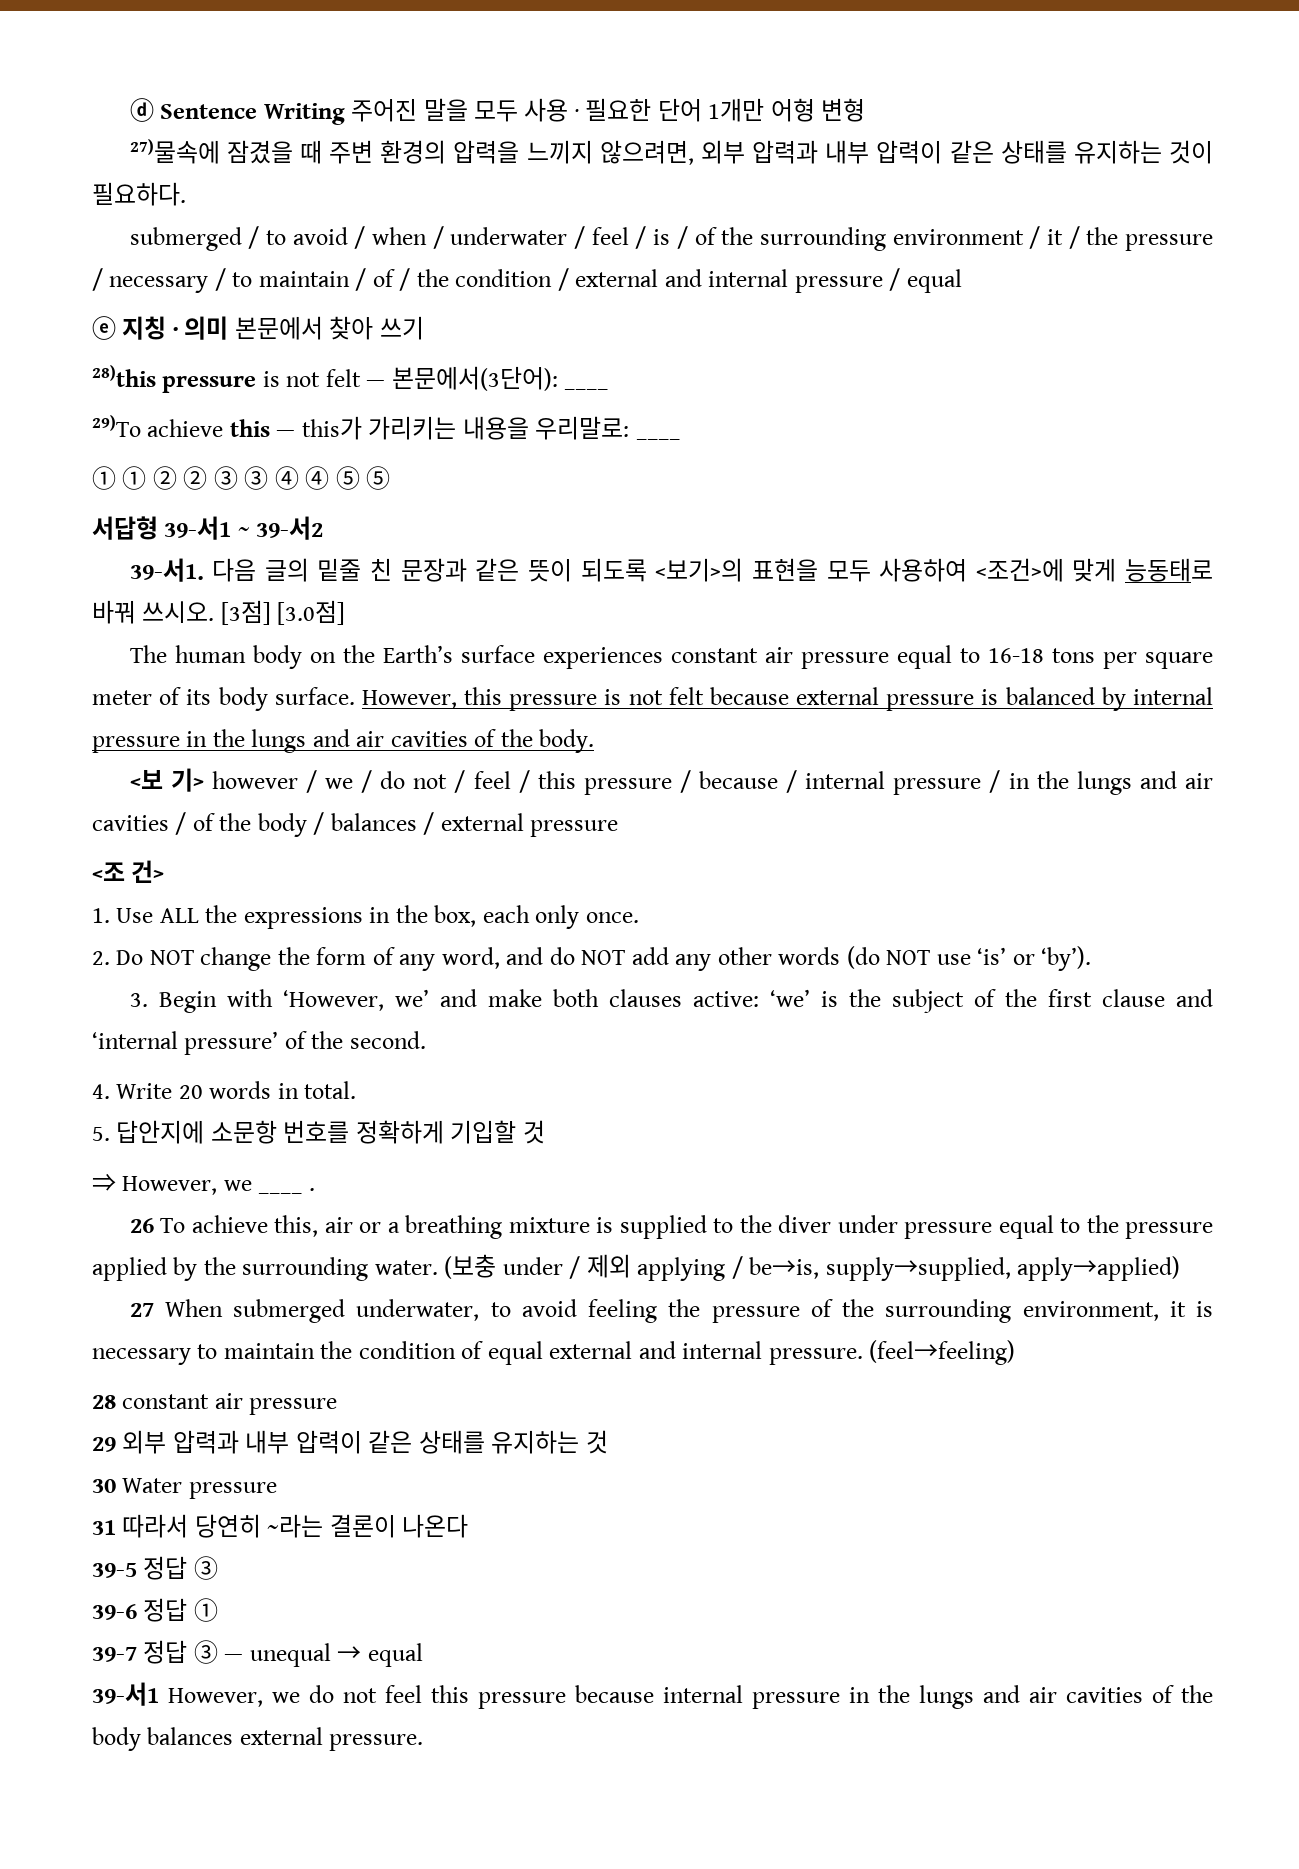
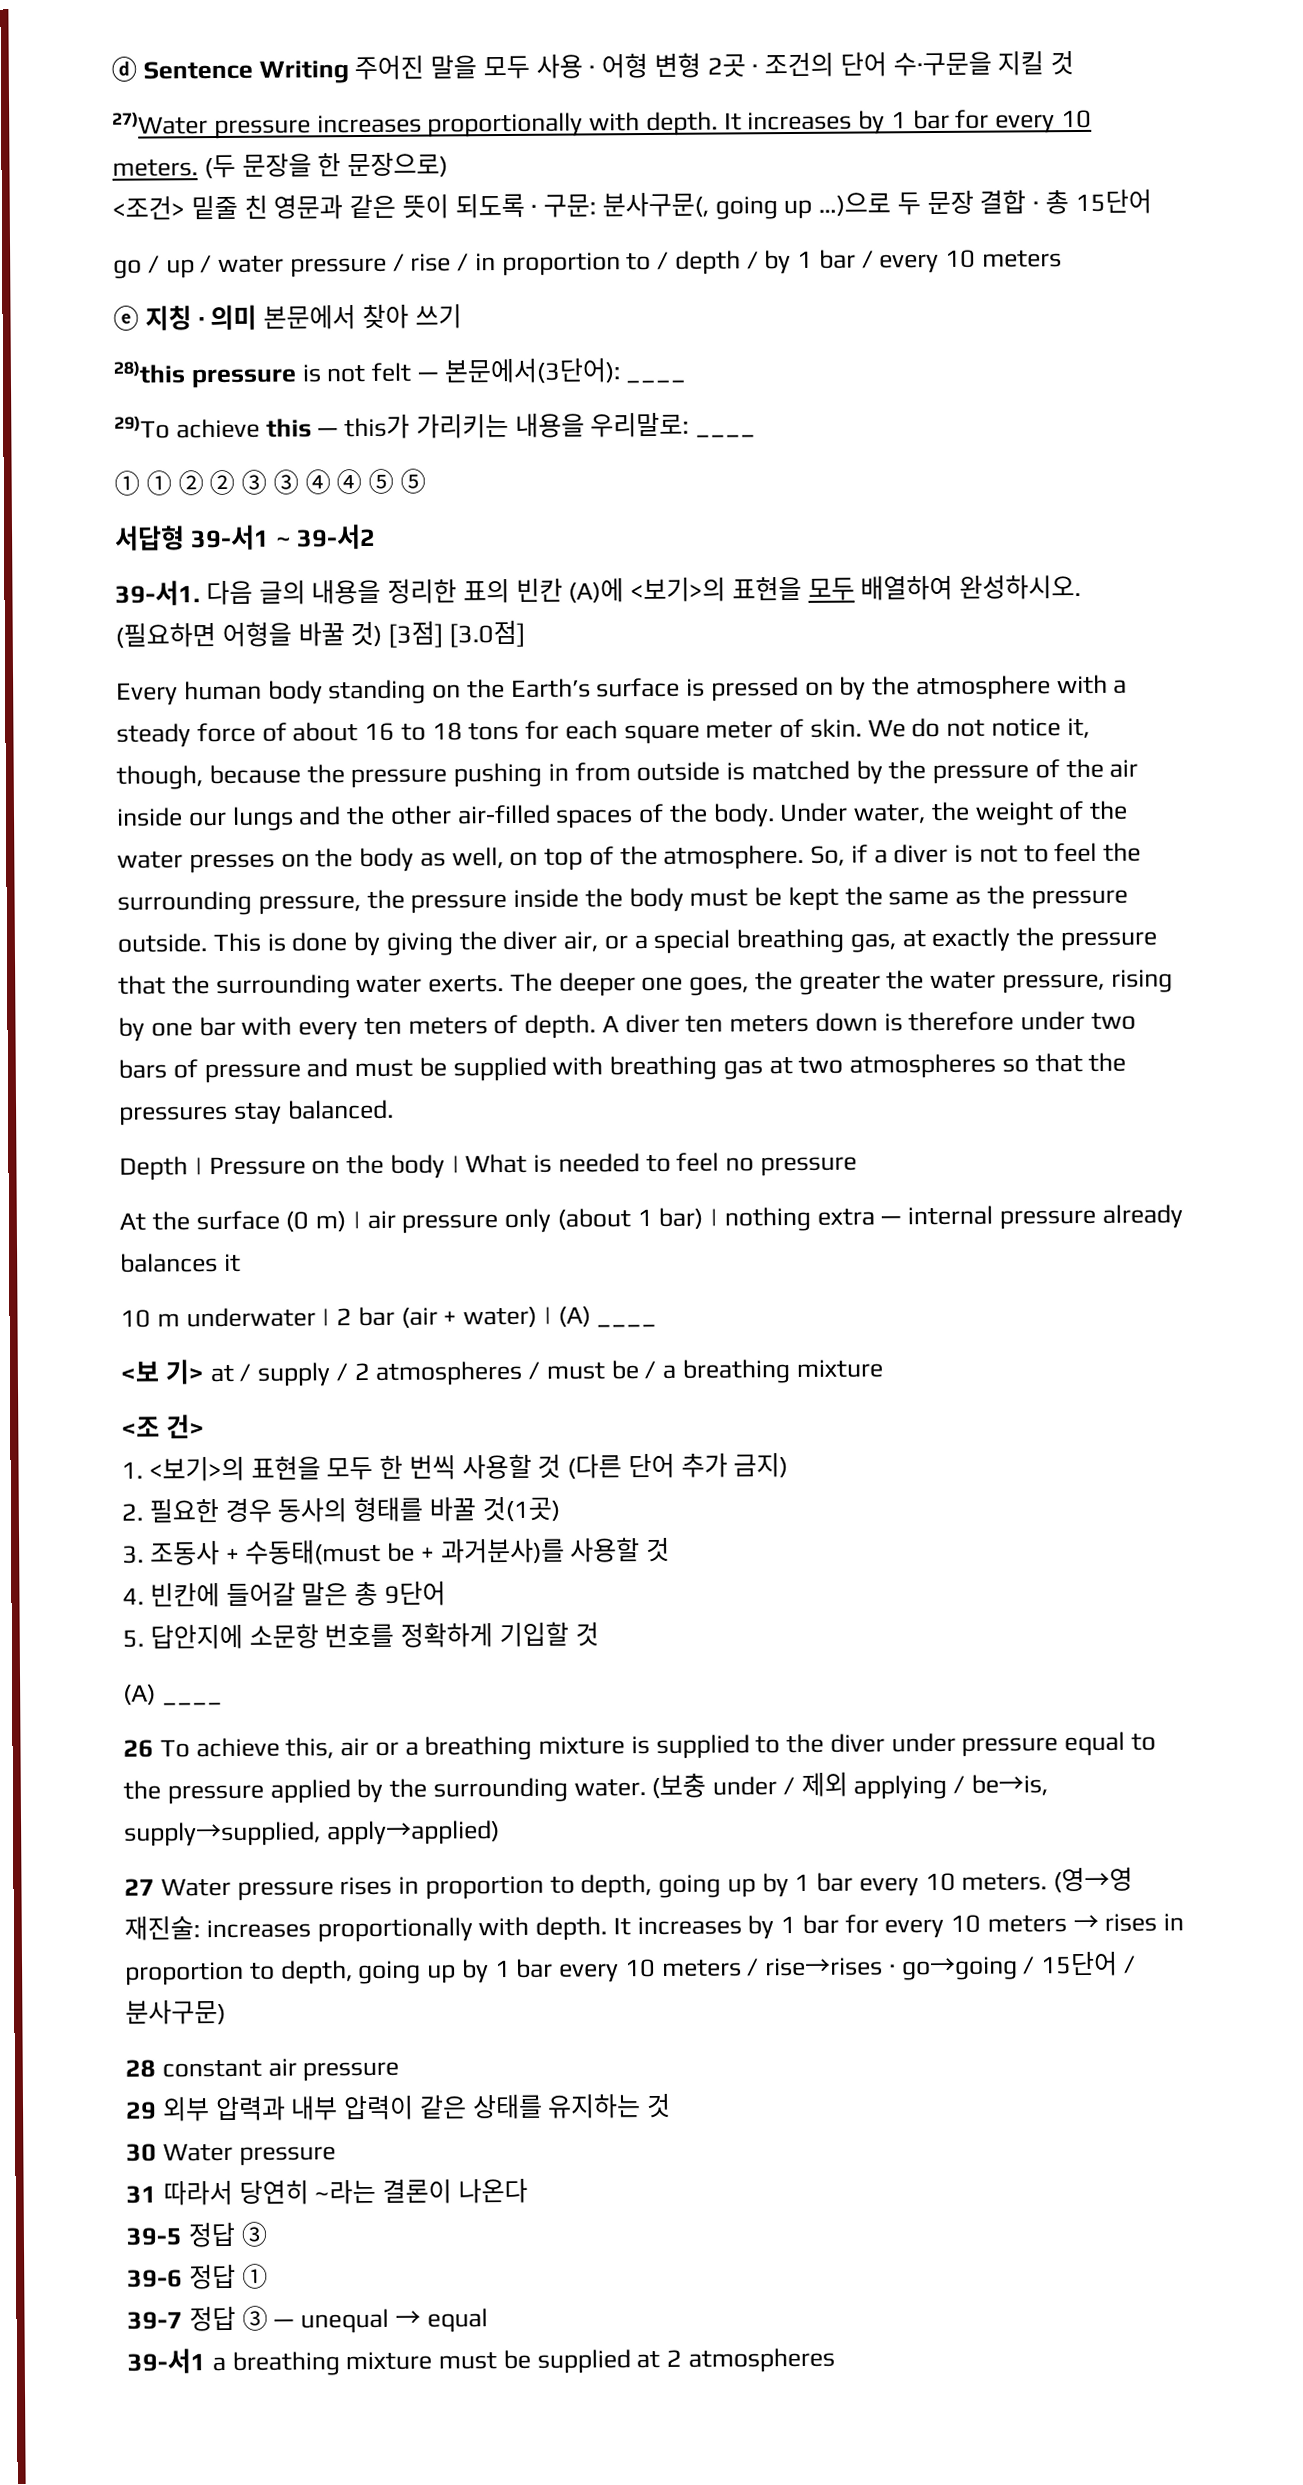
[585,98,765,122] 필요한 단어 1개만 -> (596, 70) none
[129,139,1213,165] [92,182,186,206] [129,226,1214,251] [92,268,962,293] // 27)물속에 잠겼을 때 주변 환경의 압력을 느끼지 않으려면, 외부 압력과 내부 압력이 같은 상태를 유지하는 것이 필요하다. // submerged / to avoid / when / underwater / feel / is / of the surrounding environment / it / the pressure / necessary / to maintain / of / the condition / external and internal pressure / equal -> [706,50,1074,78] [112,109,1092,140] [112,152,448,180] [112,188,1152,220] [113,249,1062,279] 2곳 · 조건의 단어 수·구문을 지킬 것 // 27)Water pressure increases proportionally with depth. It increases by 1 bar for every 10 meters. (두 문장을 한 문장으로) // <조건> 밑줄 친 영문과 같은 뜻이 되도록 · 구문: 분사구문(, going up …)으로 두 문장 결합 · 총 15단어 // go / up / water pressure / rise / in proportion to / depth / by 1 bar / every 10 meters
[317,558,1213,582] [92,600,215,624] 밑줄 친 문장과 같은 뜻이 되도록 <보기>의 표현을 모두 사용하여 <조건>에 맞게 능동태로 바꿔 쓰시오. -> [311,573,1081,605] [115,621,383,649] 내용을 정리한 표의 빈칸 (A)에 <보기>의 표현을 모두 배열하여 완성하시오. (필요하면 어형을 바꿀 것)
[129,645,167,663] The -> [116,682,178,706] Every
(302, 657) none -> [328,679,427,705] standing
[542,645,1213,669] [92,687,1213,711] [92,729,595,753] [129,768,1213,795] [92,812,619,837] [92,860,165,883] [92,905,639,929] [92,946,1092,971] [129,989,1214,1013] [92,1031,426,1055] [92,1081,357,1099] experiences constant air pressure equal to 16-18 tons per square meter of its body surface. However, this pressure is not felt because external pressure is balanced by internal pressure in the lungs and air cavities of the body. // <보 기> however / we / do not / feel / this pressure / because / internal pressure / in the lungs and air cavities / of the body / balances / external pressure // <조 건> // 1. Use ALL the expressions in the box, each only once. // 2. Do NOT change the form of any word, and do NOT add any other words (do NOT use ‘is’ or ‘by’). // 3. Begin with ‘However, we’ and make both clauses active: ‘we’ is the subject of the first clause and ‘internal pressure’ of the second. // 4. Write 20 words in total. -> [686,674,1128,702] [116,717,1090,748] [116,758,1139,790] [116,800,1128,831] [117,842,1141,874] [117,885,1128,916] [117,927,1157,957] [118,969,1173,1000] [118,1010,1136,1042] [118,1052,1127,1084] [119,1099,394,1126] [119,1152,857,1181] [119,1204,1183,1234] [120,1253,241,1273] [120,1306,658,1329] [120,1359,883,1387] [121,1414,205,1439] [121,1452,789,1482] [121,1496,560,1523] [122,1537,670,1566] [122,1580,446,1608] is pressed on by the atmosphere with a steady force of about 16 to 18 tons for each square meter of skin. We do not notice it, though, because the pressure pushing in from outside is matched by the pressure of the air inside our lungs and the other air-filled spaces of the body. Under water, the weight of the water presses on the body as well, on top of the atmosphere. So, if a diver is not to feel the surrounding pressure, the pressure inside the body must be kept the same as the pressure outside. This is done by giving the diver air, or a special breathing gas, at exactly the pressure that the surrounding water exerts. The deeper one goes, the greater the water pressure, rising by one bar with every ten meters of depth. A diver ten meters down is therefore under two bars of pressure and must be supplied with breathing gas at two atmospheres so that the pressures stay balanced. // Depth | Pressure on the body | What is needed to feel no pressure // At the surface (0 m) | air pressure only (about 1 bar) | nothing extra — internal pressure already balances it // 10 m underwater | 2 bar (air + water) | (A) ____ // <보 기> at / supply / 2 atmospheres / must be / a breathing mixture // <조 건> // 1. <보기>의 표현을 모두 한 번씩 사용할 것 (다른 단어 추가 금지) // 2. 필요한 경우 동사의 형태를 바꿀 것(1곳) // 3. 조동사 + 수동태(must be + 과거분사)를 사용할 것 // 4. 빈칸에 들어갈 말은 총 9단어
[92,1173,252,1195] [258,1191,303,1194] [308,1188,315,1191] ⇒ However, we ____ . -> [123,1684,223,1706] (A) ____
[164,1299,1213,1323] [92,1340,1016,1365] When submerged underwater, to avoid feeling the pressure of the surrounding environment, it is necessary to maintain the condition of equal external and internal pressure. (feel→feeling) -> [160,1866,1133,1901] [124,1913,1184,1943] [125,1950,1136,1986] [125,1998,226,2026] Water pressure rises in proportion to depth, going up by 1 bar every 10 meters. (영→영 재진술: increases proportionally with depth. It increases by 1 bar for every 10 meters → rises in proportion to depth, going up by 1 bar every 10 meters / rise→rises · go→going / 15단어 / 분사구문)
[168,1685,1213,1709] [92,1727,424,1751] However, we do not feel this pressure because internal pressure in the lungs and air cavities of the body balances external pressure. -> [211,2347,835,2376] a breathing mixture must be supplied at 2 atmospheres

